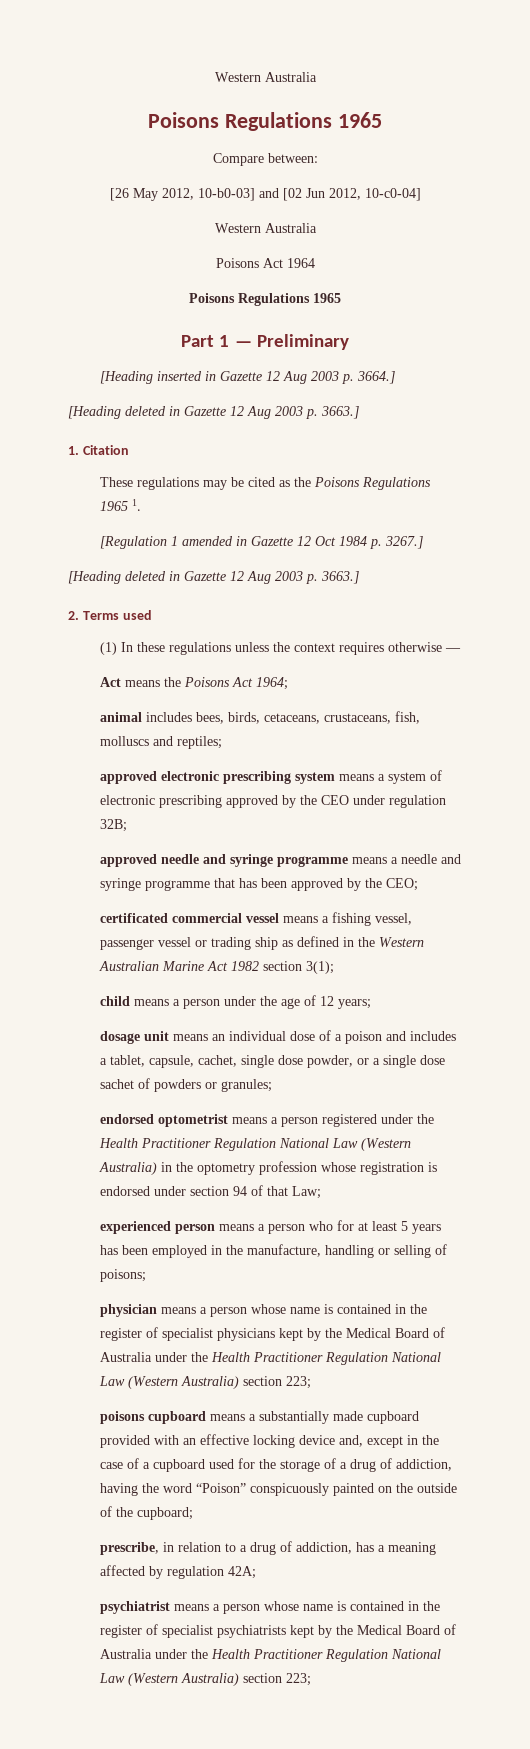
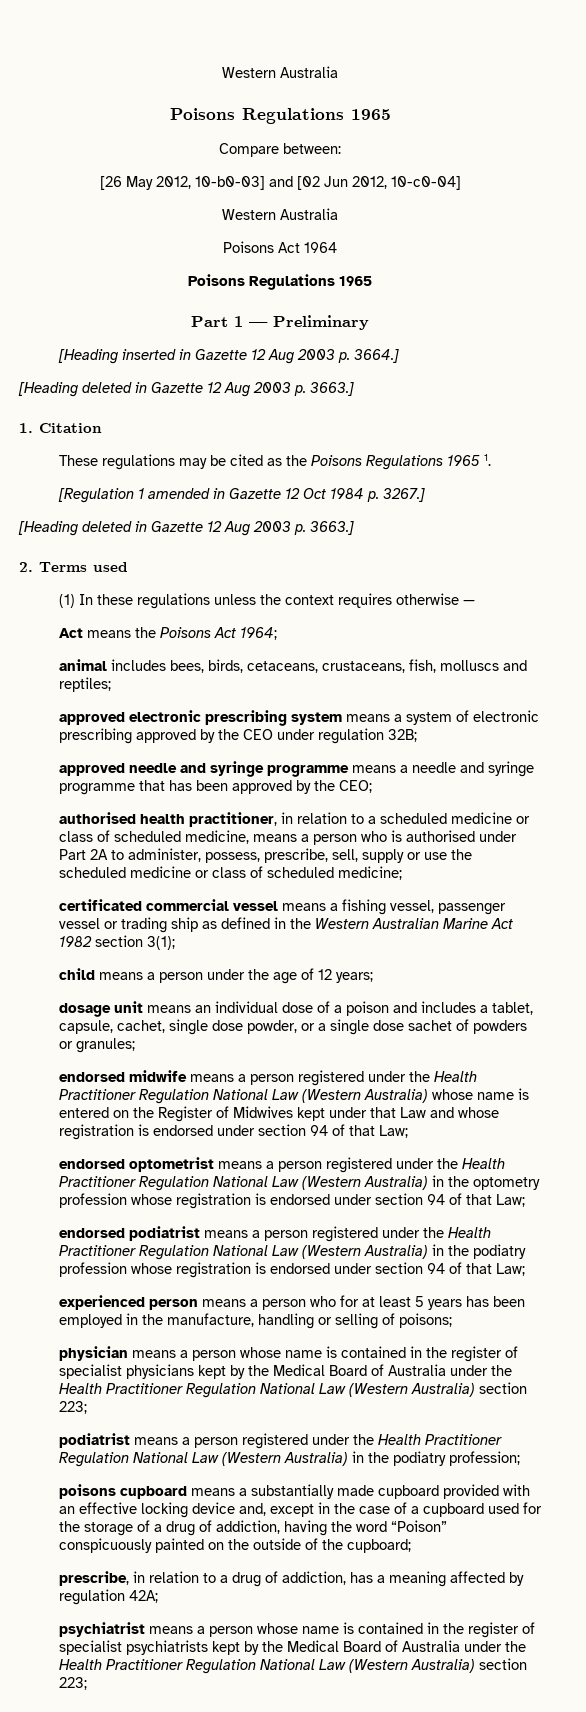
(419, 884) none -> [58,812,530,827] [58,830,517,845] [58,848,472,863] [58,866,402,880] // authorised health practitioner, in relation to a scheduled medicine or class of scheduled medicine, means a person who is authorised under Part 2A to administer, possess, prescribe, sell, supply or use the scheduled medicine or class of scheduled medicine;
(273, 1085) none -> [58,1070,477,1086] [58,1088,529,1104] [58,1106,499,1122] [58,1124,408,1140] // endorsed midwife means a person registered under the Health Practitioner Regulation National Law (Western Australia) whose name is entered on the Register of Midwives kept under that Law and whose registration is endorsed under section 94 of that Law;
(322, 1192) none -> [58,1226,491,1242] [58,1244,526,1260] [58,1262,525,1278] // endorsed podiatrist means a person registered under the Health Practitioner Regulation National Law (Western Australia) in the podiatry profession whose registration is endorsed under section 94 of that Law;
(312, 1382) none -> [58,1433,502,1449] [58,1451,520,1467] // podiatrist means a person registered under the Health Practitioner Regulation National Law (Western Australia) in the podiatry profession;

